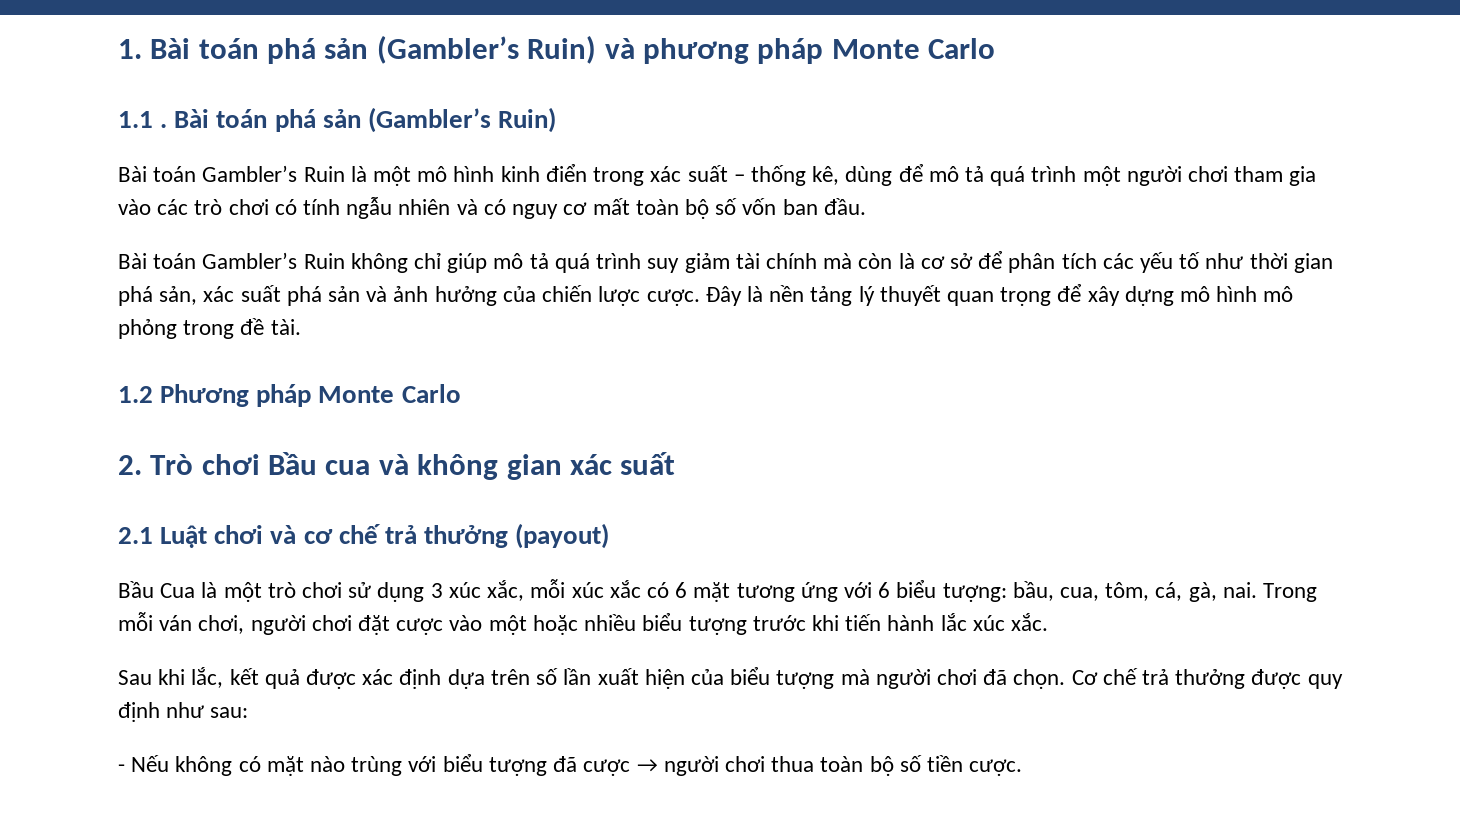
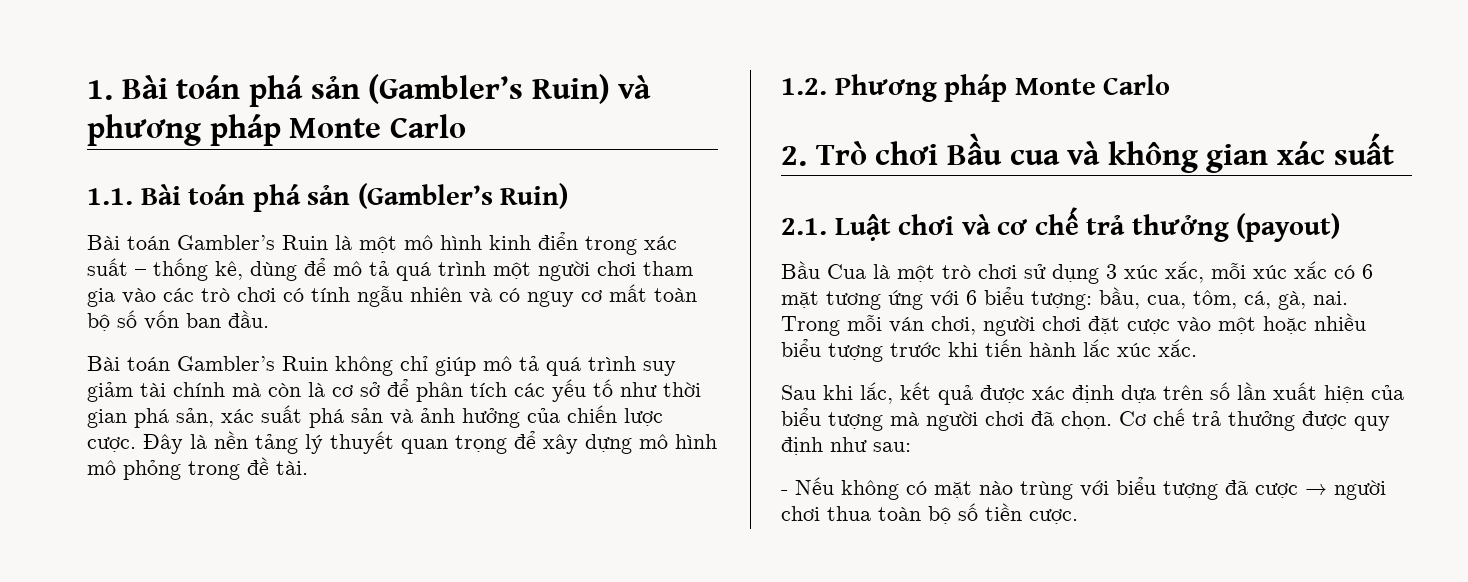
[118,111,168,128] 1.1 . -> [87,188,133,205] 1.1.
[118,386,153,403] 1.2 -> [781,78,827,95] 1.2.
[118,527,153,544] 2.1 -> [781,218,827,235] 2.1.

